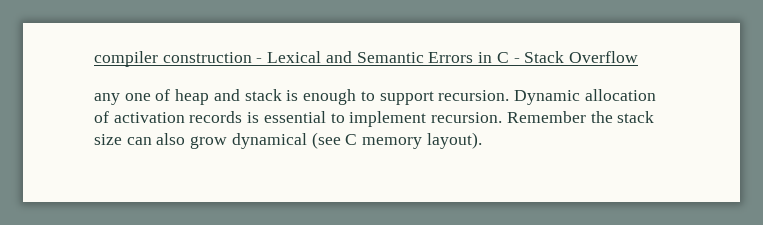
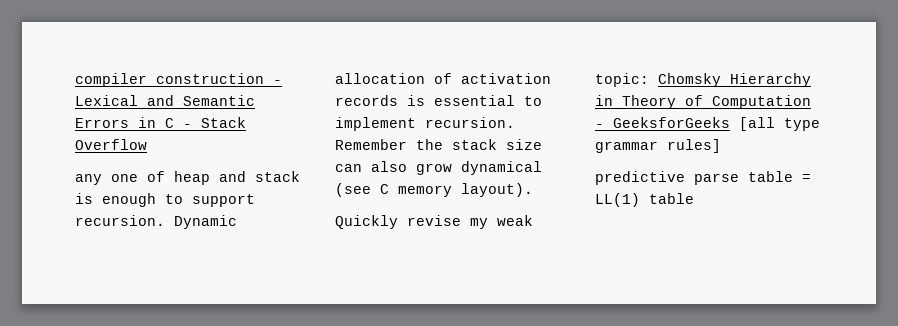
(482, 140) none -> [335,215,533,229] [595,73,811,87] [595,95,811,109] [595,117,820,131] [595,139,721,153] [595,171,811,185] [595,193,694,207] // Quickly revise my weak topic: Chomsky Hierarchy in Theory of Computation - GeeksforGeeks [all type grammar rules] // predictive parse table = LL(1) table

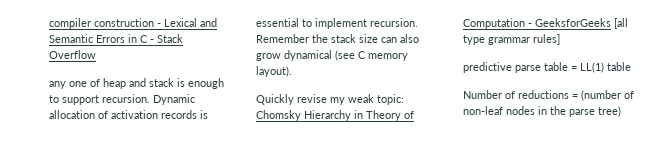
(694, 198) none -> [463,90,634,101] [463,106,621,117] // Number of reductions = (number of non-leaf nodes in the parse tree)

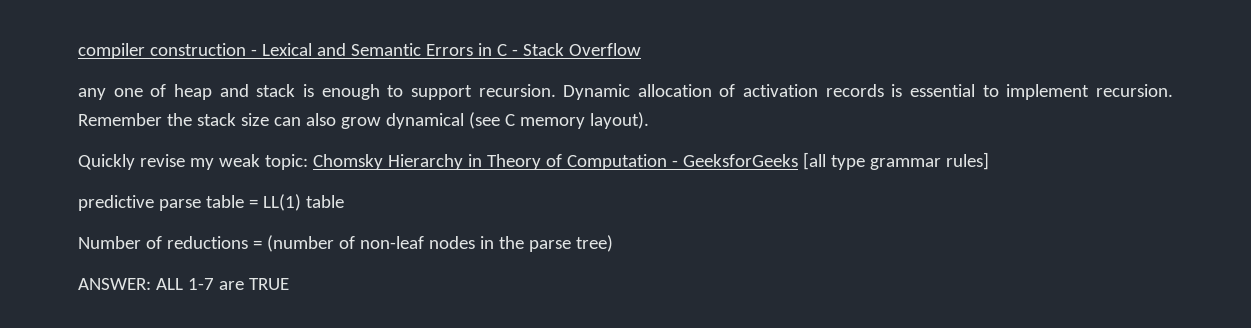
(621, 111) none -> [78,278,289,290] // ANSWER: ALL 1-7 are TRUE

